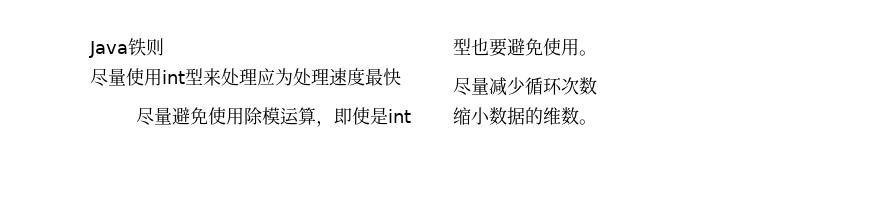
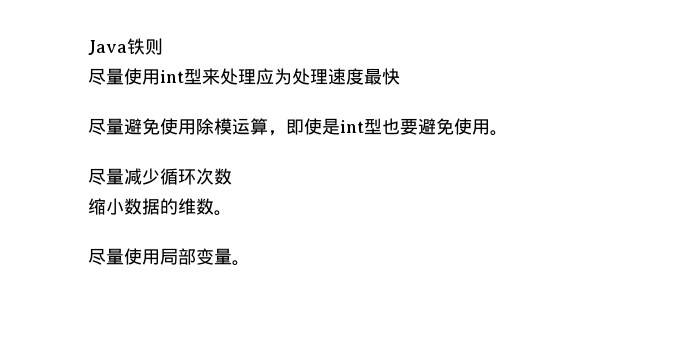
(597, 122) none -> [88,248,250,266] // 尽量使用局部变量。

